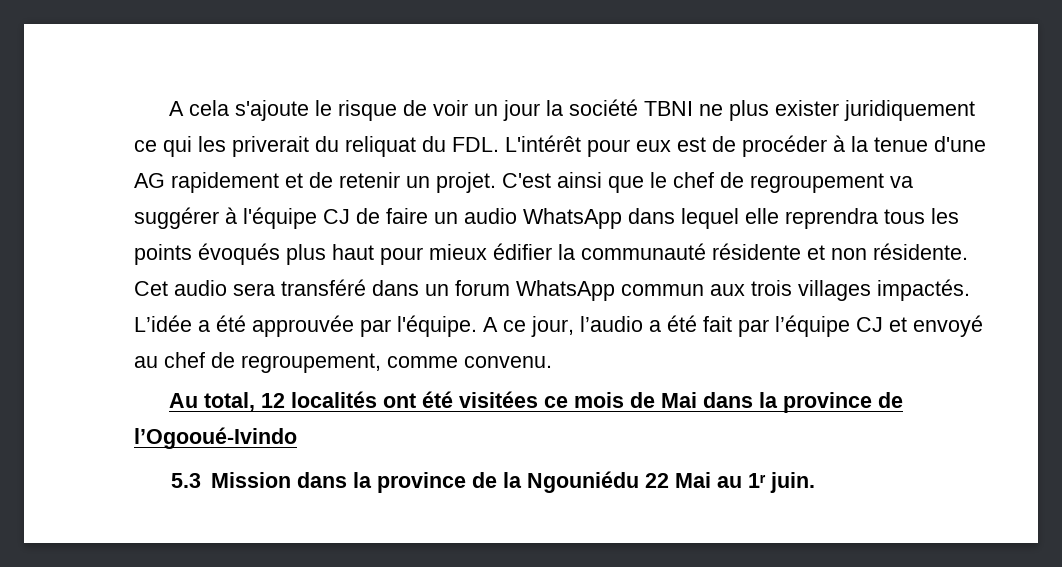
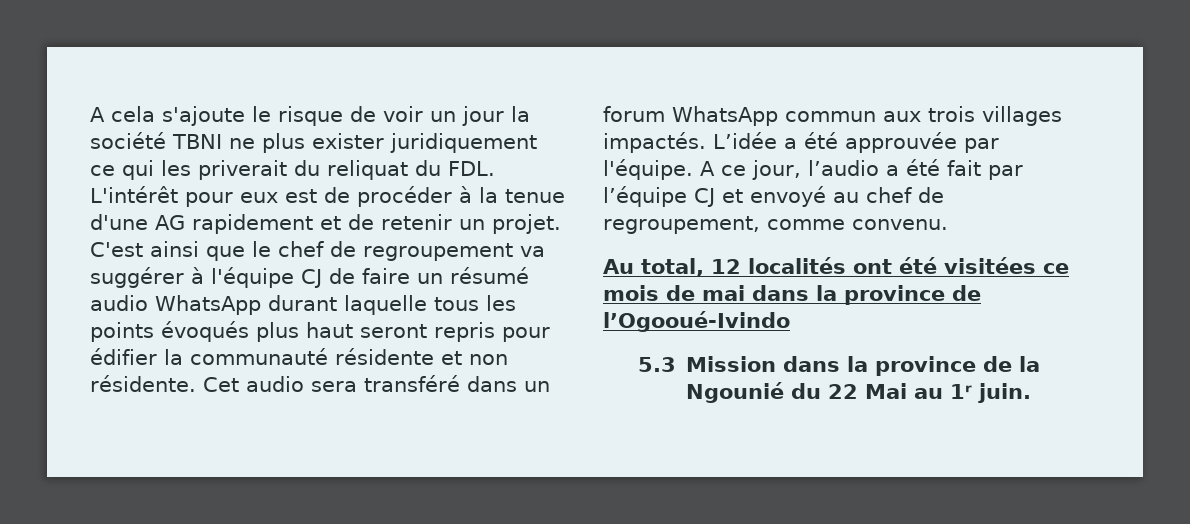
(458, 218) none -> [450,267,529,284] résumé
[628,208,878,229] dans lequel elle reprendra -> [268,295,427,315] durant laquelle
[380,244,487,265] pour mieux -> [360,322,550,342] seront repris pour
[660,392,697,408] Mai -> [702,285,745,301] mai
[527,471,640,493] Ngouniédu -> [686,382,822,403] Ngounié du

